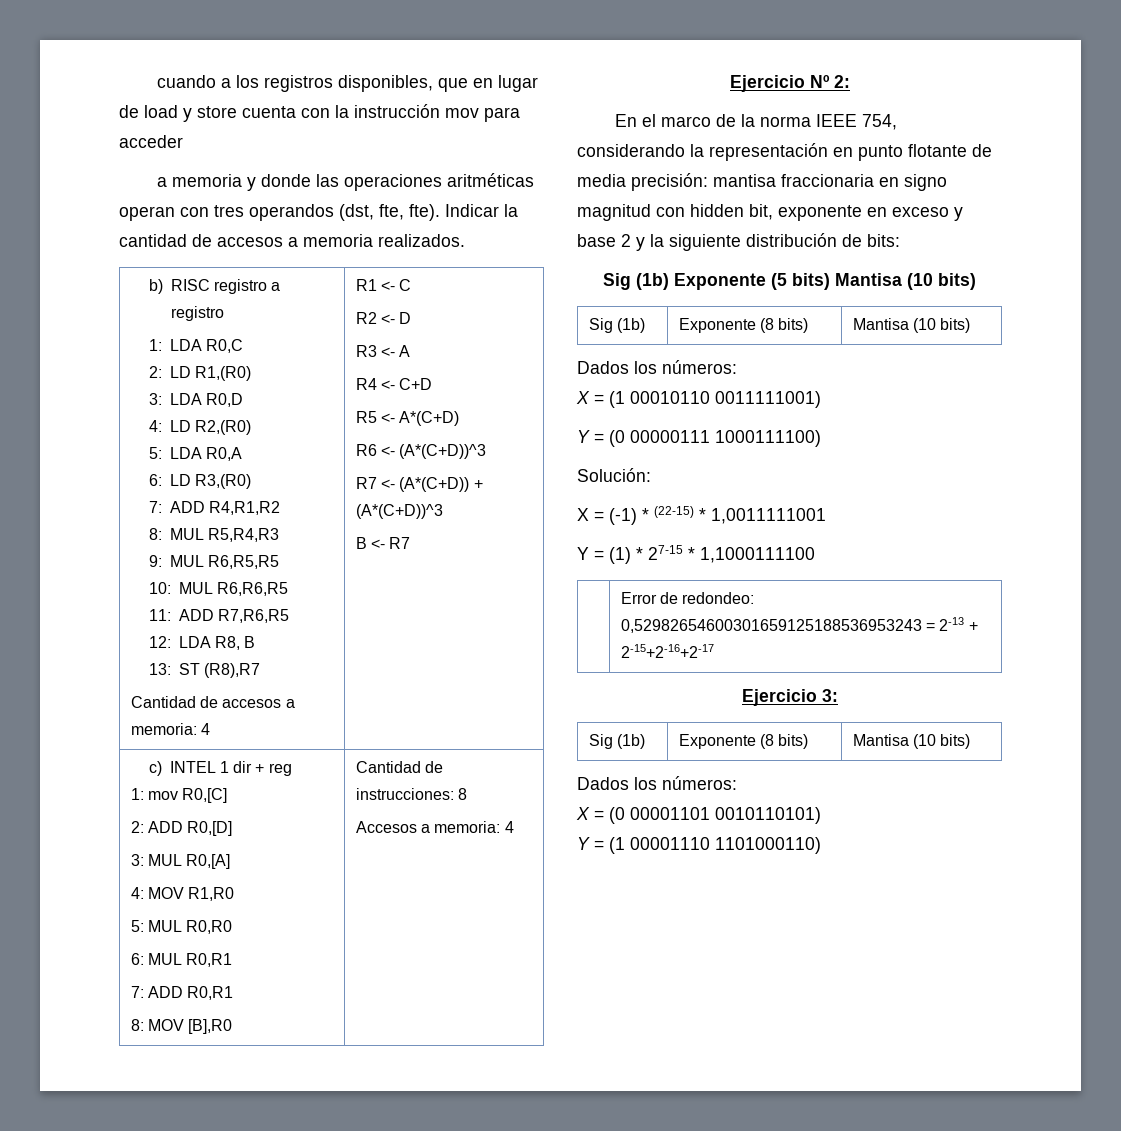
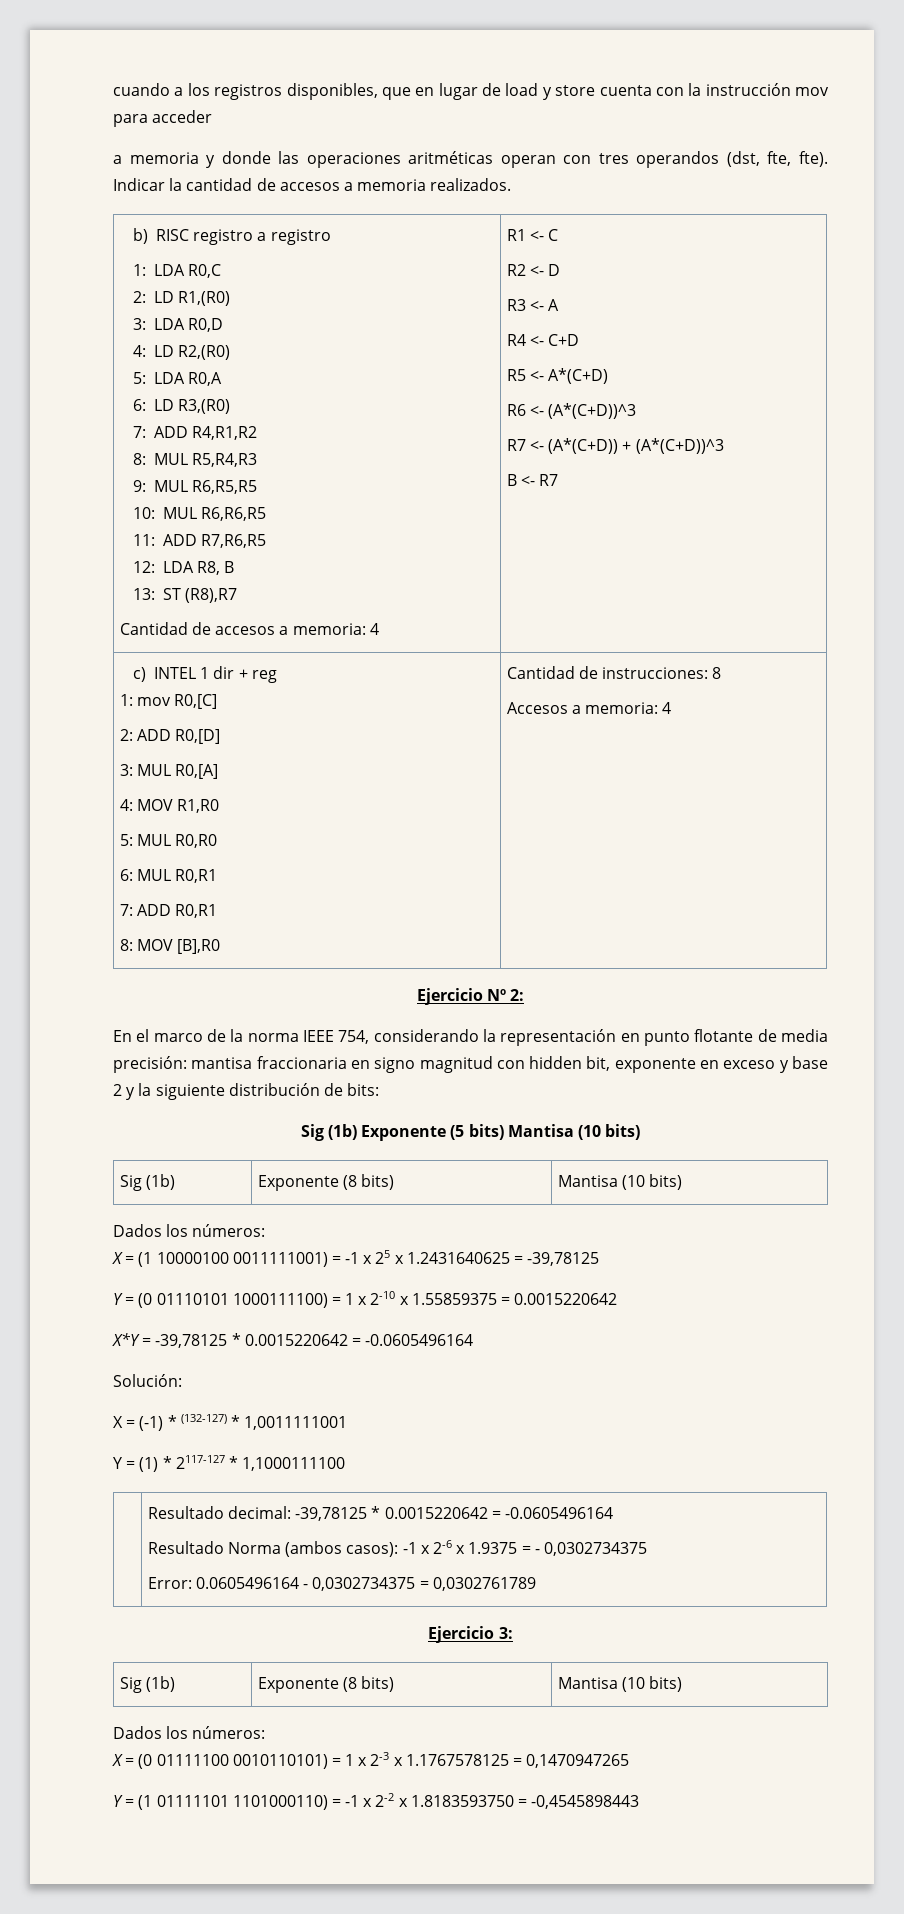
[630,391,710,404] 00010110 -> [156,1252,229,1264] 10000100
(821, 399) none -> [331,1250,600,1266] = -1 x 25 x 1.2431640625 = -39,78125
[630,430,710,443] 00000111 -> [156,1293,229,1305] 01110101
(821, 438) none -> [331,1291,618,1305] [112,1333,474,1348] = 1 x 2-10 x 1.55859375 = 0.0015220642 // X*Y = -39,78125 * 0.0015220642 = -0.0605496164
[654,506,694,518] (22-15) -> [180,1414,227,1424] (132-127)
[648,545,683,560] 27-15 -> [175,1455,225,1469] 2117-127
[620,592,755,604] [620,617,978,633] [620,644,714,658] Error de redondeo: 0,52982654600301659125188536953243 = 2-13 + 2-15+2-16+2-17 -> [147,1506,614,1521] [147,1540,647,1557] [147,1577,536,1591] Resultado decimal: -39,78125 * 0.0015220642 = -0.0605496164 // Resultado Norma (ambos casos): -1 x 2-6 x 1.9375 = - 0,0302734375 // Error: 0.0605496164 - 0,0302734375 = 0,0302761789
[630,807,710,820] 00001101 -> [156,1754,229,1766] 01111100
[577,837,821,854] // Y = (1 00001110 1101000110) -> [331,1752,630,1768] [113,1793,640,1810] = 1 x 2-3 x 1.1767578125 = 0,1470947265 // Y = (1 01111101 1101000110) = -1 x 2-2 x 1.8183593750 = -0,4545898443

